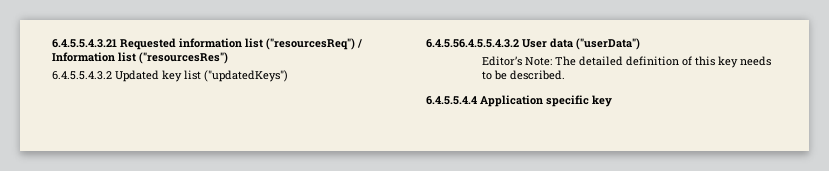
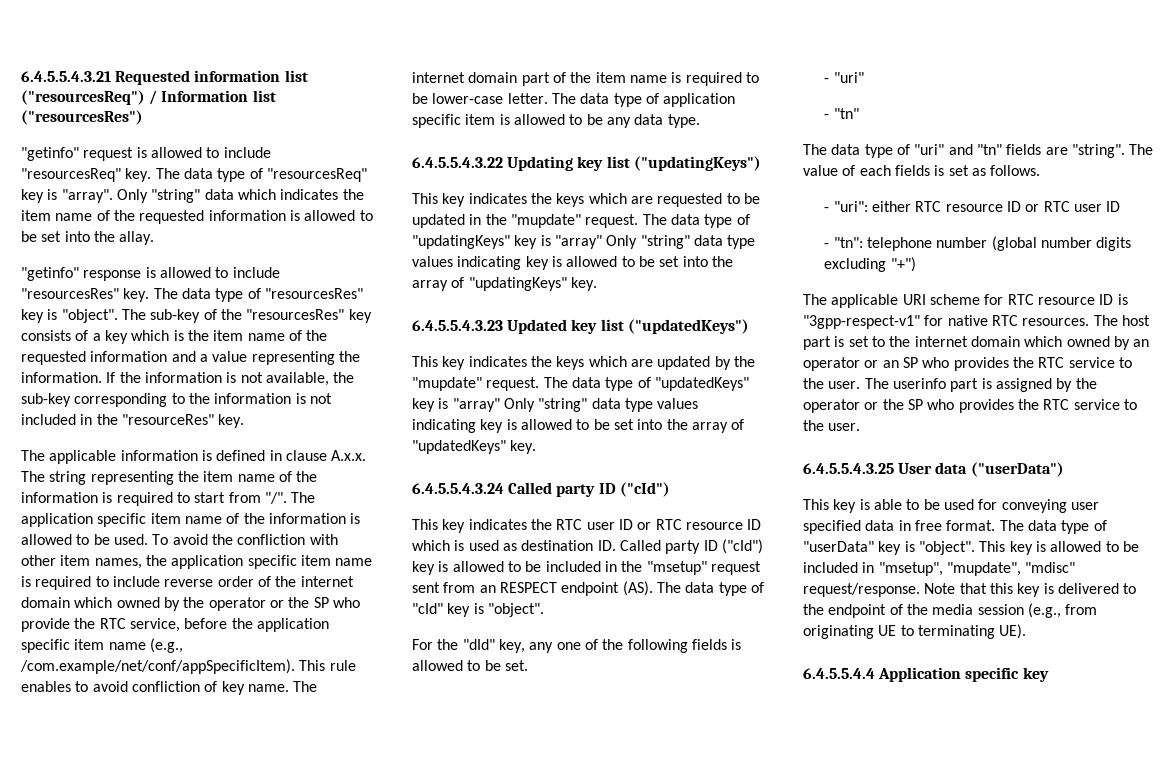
[52,70,288,82] [426,38,640,50] [482,56,772,68] [482,70,566,80] 6.4.5.5.4.3.2 Updated key list ("updatedKeys") // 6.4.5.56.4.5.5.4.3.2 User data ("userData") // Editor’s Note: The detailed definition of this key needs to be described. -> [21,147,271,161] [21,168,367,182] [21,189,364,203] [21,210,373,224] [21,231,155,245] [21,267,280,281] [21,288,363,302] [21,309,372,323] [21,330,328,344] [21,351,360,365] [21,372,355,386] [21,393,332,407] [21,414,245,428] [21,450,367,464] [21,471,318,485] [21,492,316,506] [21,513,361,527] [21,534,338,545] [21,555,373,569] [21,576,354,590] [21,597,360,611] [21,618,329,632] [21,638,183,653] [20,659,356,674] [21,681,318,695] [412,72,759,86] [412,93,736,107] [412,114,700,128] [412,156,761,171] [412,193,760,207] [412,214,750,228] [412,235,756,249] [412,256,733,270] [412,277,597,291] [412,319,749,334] [412,356,755,370] [412,377,749,391] [412,398,699,412] [412,419,745,433] [412,440,537,454] [412,482,670,497] [412,519,762,533] [412,539,763,554] [412,561,761,575] [412,581,764,596] [412,603,544,617] [412,639,742,653] [412,660,528,671] [824,72,864,83] [824,108,859,119] [803,144,1154,158] [803,165,1041,176] [824,201,1121,212] [824,236,1132,251] [824,257,916,272] [803,294,1128,308] [803,315,1150,329] [803,336,1150,350] [803,357,1132,371] [803,378,1097,392] [803,399,1137,413] [803,420,861,431] [803,462,1064,477] [803,499,1099,513] [803,520,1107,534] [803,541,1139,555] [803,562,1076,576] [803,583,1137,597] [803,603,1098,618] [803,624,1027,639] "getinfo" request is allowed to include "resourcesReq" key. The data type of "resourcesReq" key is "array". Only "string" data which indicates the item name of the requested information is allowed to be set into the allay. // "getinfo" response is allowed to include "resourcesRes" key. The data type of "resourcesRes" key is "object". The sub-key of the "resourcesRes" key consists of a key which is the item name of the requested information and a value representing the information. If the information is not available, the sub-key corresponding to the information is not included in the "resourceRes" key. // The applicable information is defined in clause A.x.x. The string representing the item name of the information is required to start from "/". The application specific item name of the information is allowed to be used. To avoid the confliction with other item names, the application specific item name is required to include reverse order of the internet domain which owned by the operator or the SP who provide the RTC service, before the application specific item name (e.g., /com.example/net/conf/appSpecificItem). This rule enables to avoid confliction of key name. The internet domain part of the item name is required to be lower-case letter. The data type of application specific item is allowed to be any data type. // 6.4.5.5.4.3.22 Updating key list ("updatingKeys") // This key indicates the keys which are requested to be updated in the "mupdate" request. The data type of "updatingKeys" key is "array" Only "string" data type values indicating key is allowed to be set into the array of "updatingKeys" key. // 6.4.5.5.4.3.23 Updated key list ("updatedKeys") // This key indicates the keys which are updated by the "mupdate" request. The data type of "updatedKeys" key is "array" Only "string" data type values indicating key is allowed to be set into the array of "updatedKeys" key. // 6.4.5.5.4.3.24 Called party ID ("cId") // This key indicates the RTC user ID or RTC resource ID which is used as destination ID. Called party ID ("cId") key is allowed to be included in the "msetup" request sent from an RESPECT endpoint (AS). The data type of "cId" key is "object". // For the "dId" key, any one of the following fields is allowed to be set. // - "uri" // - "tn" // The data type of "uri" and "tn" fields are "string". The value of each fields is set as follows. // - "uri": either RTC resource ID or RTC user ID // - "tn": telephone number (global number digits excluding "+") // The applicable URI scheme for RTC resource ID is "3gpp-respect-v1" for native RTC resources. The host part is set to the internet domain which owned by an operator or an SP who provides the RTC service to the user. The userinfo part is assigned by the operator or the SP who provides the RTC service to the user. // 6.4.5.5.4.3.25 User data ("userData") // This key is able to be used for conveying user specified data in free format. The data type of "userData" key is "object". This key is allowed to be included in "msetup", "mupdate", "mdisc" request/response. Note that this key is delivered to the endpoint of the media session (e.g., from originating UE to terminating UE).

